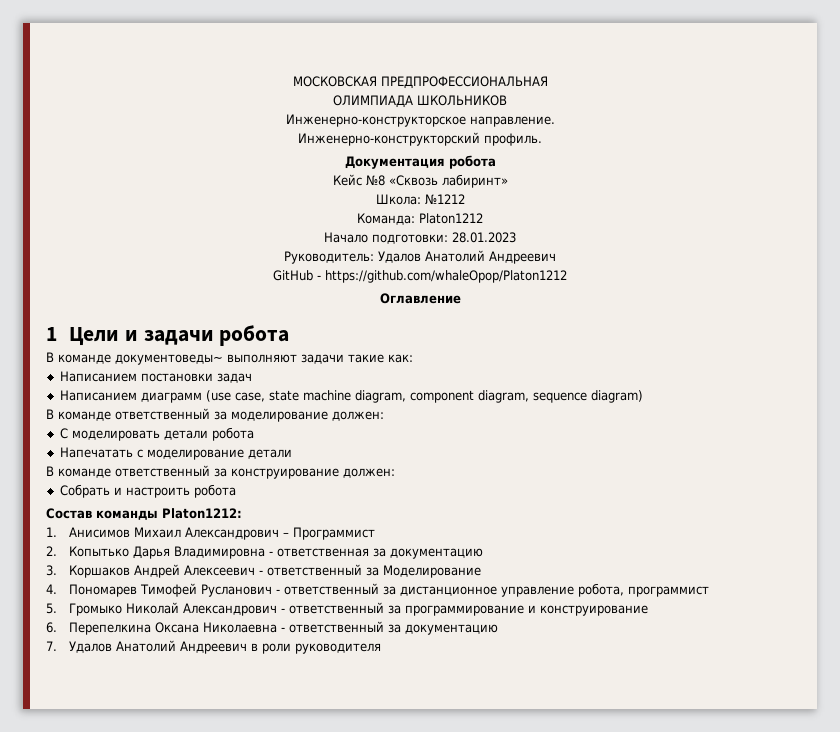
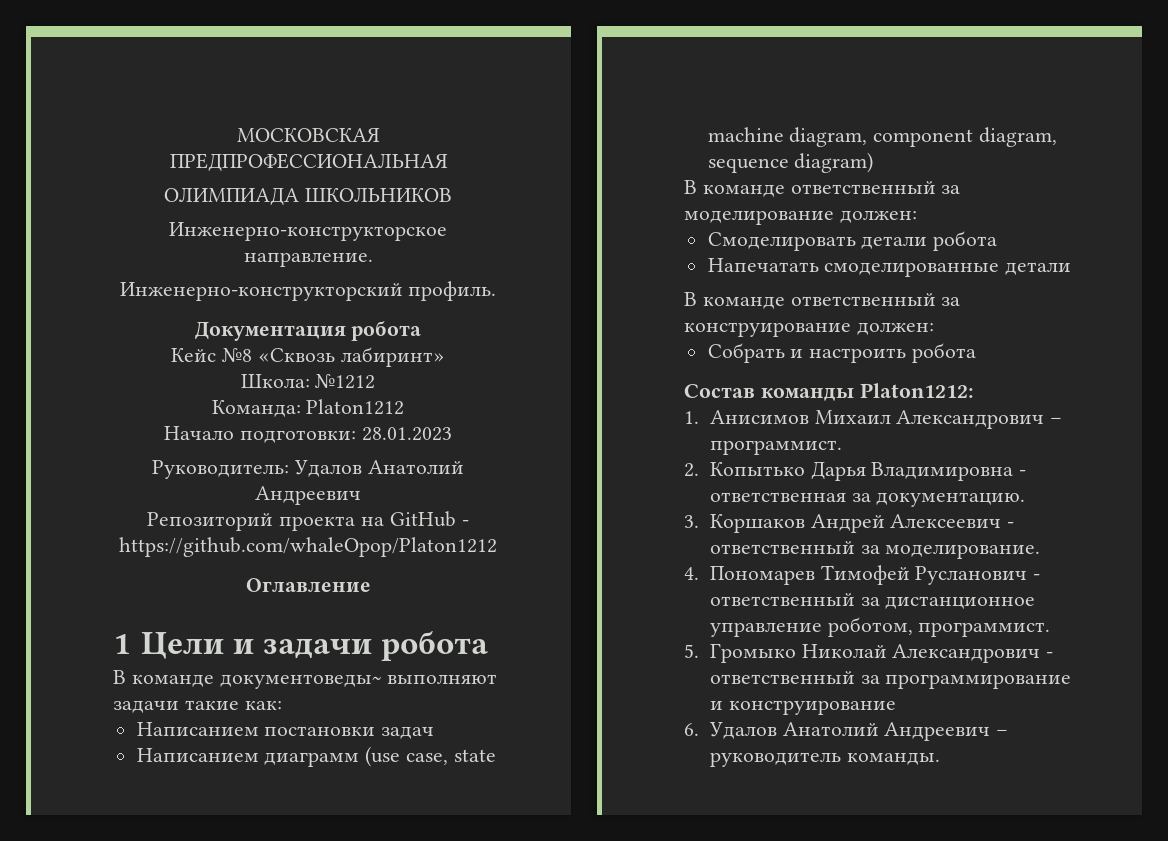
(556, 257) none -> [147,512,384,531] Репозиторий проекта на
[59,428,160,441] С моделировать -> [707,232,856,251] Смоделировать
[136,449,244,460] с моделирование -> [824,262,1000,277] смоделированные
[293,527,376,540] Программист -> [709,440,842,455] программист.
[390,548,484,559] документацию -> [876,492,1026,507] документацию.
[383,565,482,578] Моделирование -> [885,544,1041,559] моделирование.
[578,583,710,597] робота, программист -> [827,617,1051,637] роботом, программист.
[69,621,499,635] [46,640,382,654] Перепелкина Оксана Николаевна - ответственный за документацию // 7. Удалов Анатолий Андреевич в роли руководителя -> [708,722,1009,741] [709,752,940,767] Удалов Анатолий Андреевич – руководитель команды.

